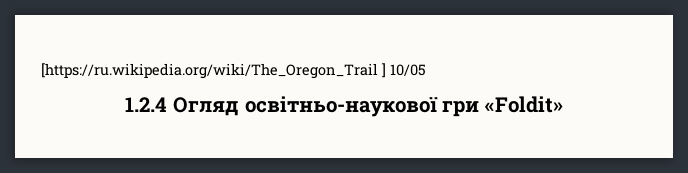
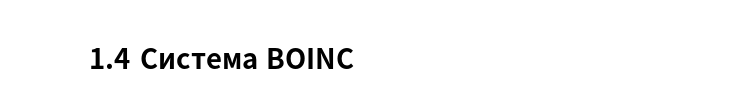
[41,63,426,79] [125,96,563,117] [https://ru.wikipedia.org/wiki/The_Oregon_Trail ] 10/05 // 1.2.4 Огляд освітньо-наукової гри «Foldit» -> [89,48,354,69] 1.4 Система BOINC

